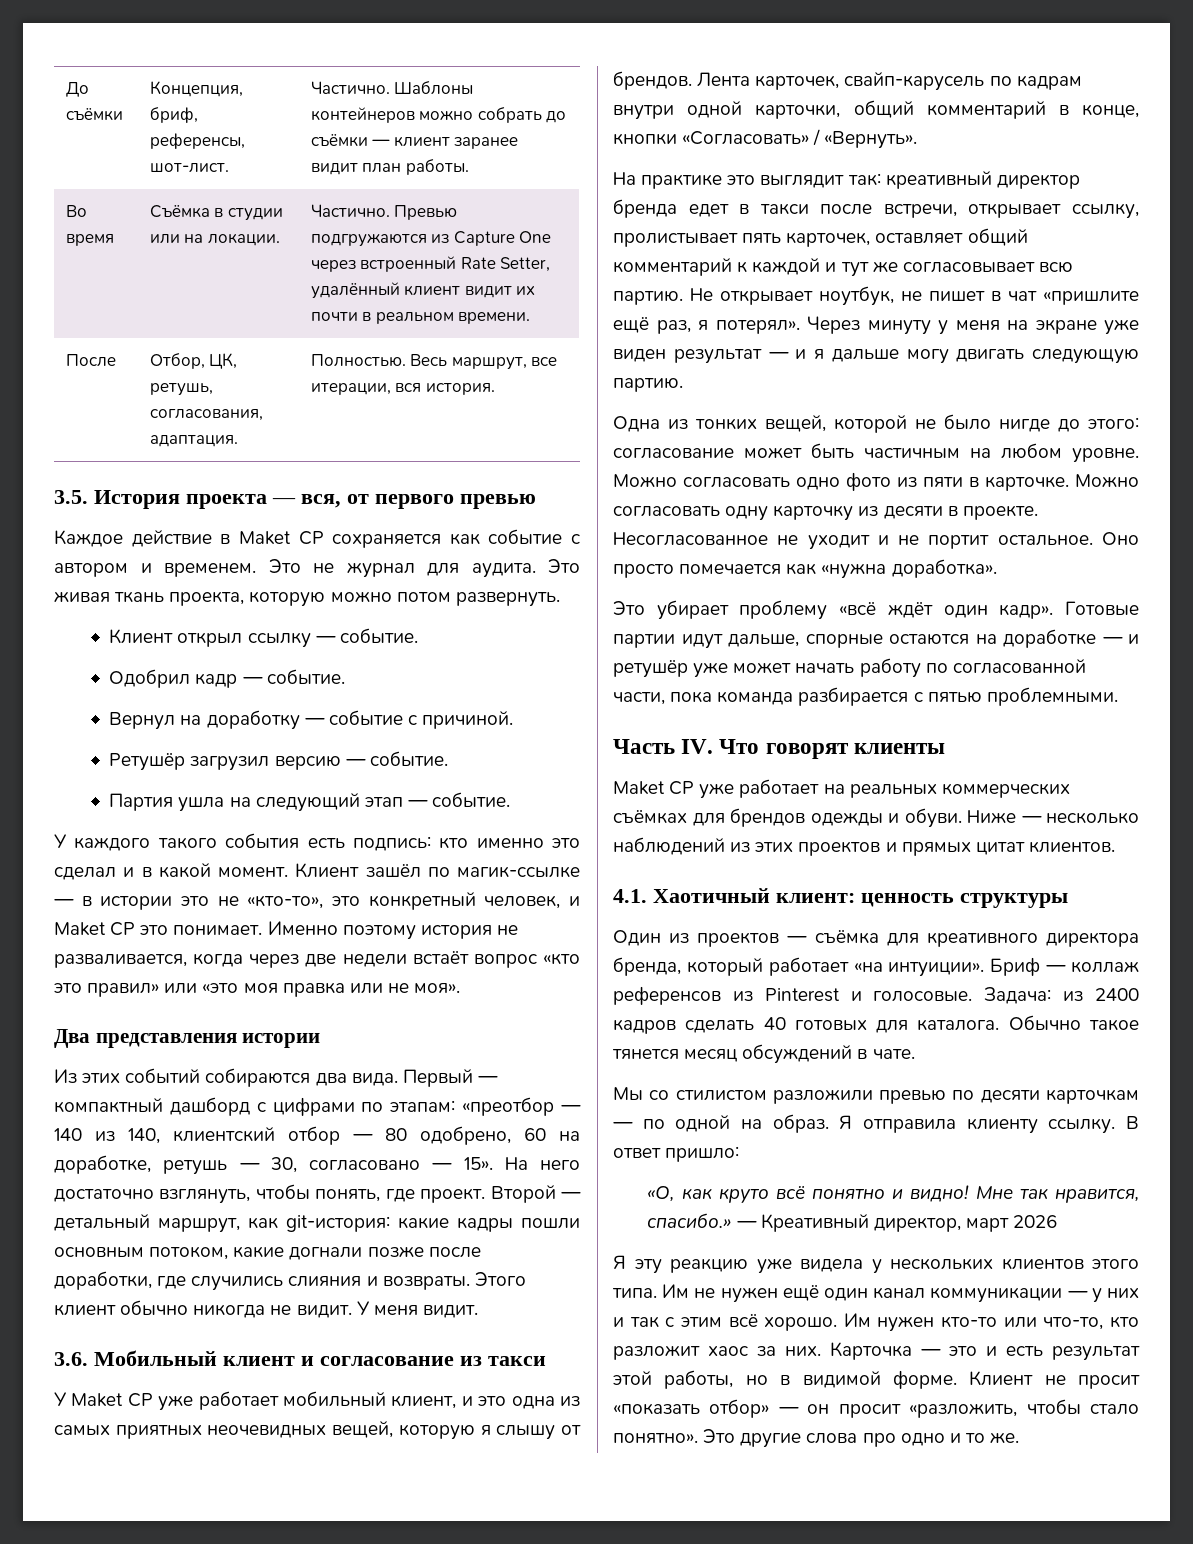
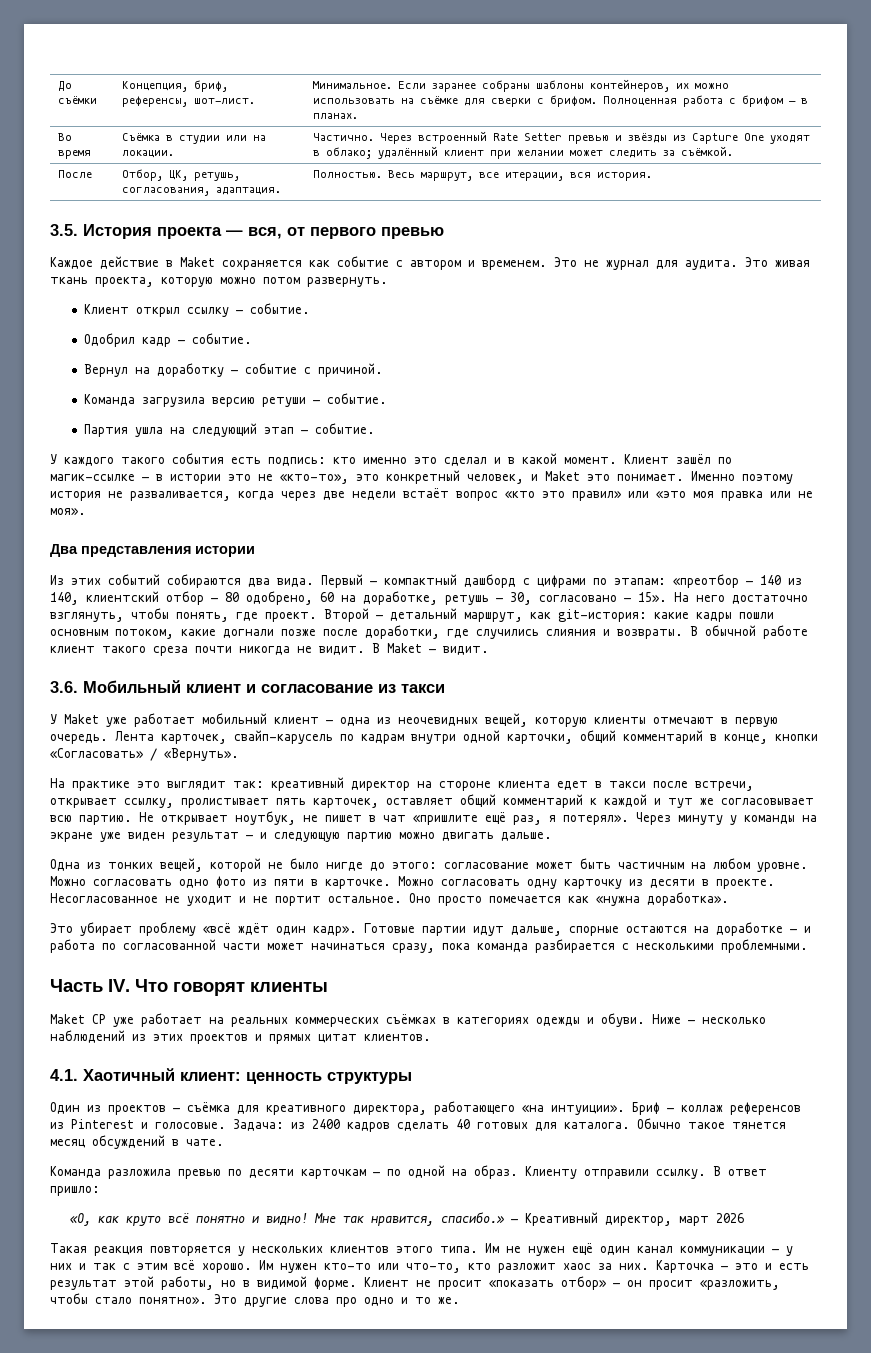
[310,81,474,95] [310,107,567,123] [310,134,519,149] [310,159,469,175] Частично. Шаблоны контейнеров можно собрать до съёмки — клиент заранее видит план работы. -> [312,79,729,92] [312,95,808,107] [312,113,358,120] Минимальное. Если заранее собраны шаблоны контейнеров, их можно использовать на съёмке для сверки с брифом. Полноценная работа с брифом — в планах.
[394,205,458,220] [310,231,552,247] [310,256,551,272] [310,282,536,299] [310,312,531,324] Превью подгружаются из Capture One через встроенный Rate Setter, удалённый клиент видит их почти в реальном времени. -> [379,131,810,144] [312,146,733,159] Через встроенный Rate Setter превью и звёзды из Capture One уходят в облако; удалённый клиент при желании может следить за съёмкой.
[298,531,324,545] CP -> (215, 262) none
[109,753,341,771] Ретушёр загрузил версию -> [84,394,307,407] Команда загрузила версию ретуши
[110,922,136,936] CP -> (580, 476) none
[474,1272,526,1286] [54,1300,418,1318] Этого клиент обычно никогда не видит. У меня -> [690,625,808,639] [50,643,436,656] В обычной работе клиент такого среза почти никогда не видит. В Maket —
[127,1393,153,1407] CP -> (99, 719) none
[391,1395,580,1409] [54,1421,581,1440] [613,71,692,90] клиент, и это одна из самых приятных неочевидных вещей, которую я слышу от брендов. -> [274,713,778,727] [50,734,108,744] клиент — одна из неочевидных вещей, которую клиенты отмечают в первую очередь.
[613,199,677,218] бренда -> [417,781,550,791] на стороне клиента
[955,320,1000,331] меня -> [744,815,795,824] команды
[814,349,1139,364] [613,378,683,392] я дальше могу двигать следующую партию. -> [274,832,552,842] следующую партию можно двигать дальше.
[613,658,1086,678] [613,692,665,705] ретушёр уже может начать работу по согласованной части, -> [50,939,435,953] работа по согласованной части может начинаться сразу,
[927,692,982,703] пятью -> [636,943,714,951] несколькими
[692,808,805,827] для брендов -> [443,1017,529,1027] в категориях
[1046,932,1139,947] [613,957,849,976] директора бренда, который работает -> [353,1101,515,1115] директора, работающего
[613,1087,873,1104] Мы со стилистом разложили -> [50,1166,171,1179] Команда разложила
[839,1115,1038,1134] Я отправила клиенту -> [525,1166,649,1179] Клиенту отправили
[613,1255,863,1274] Я эту реакцию уже видела -> [50,1243,231,1256] Такая реакция повторяется

